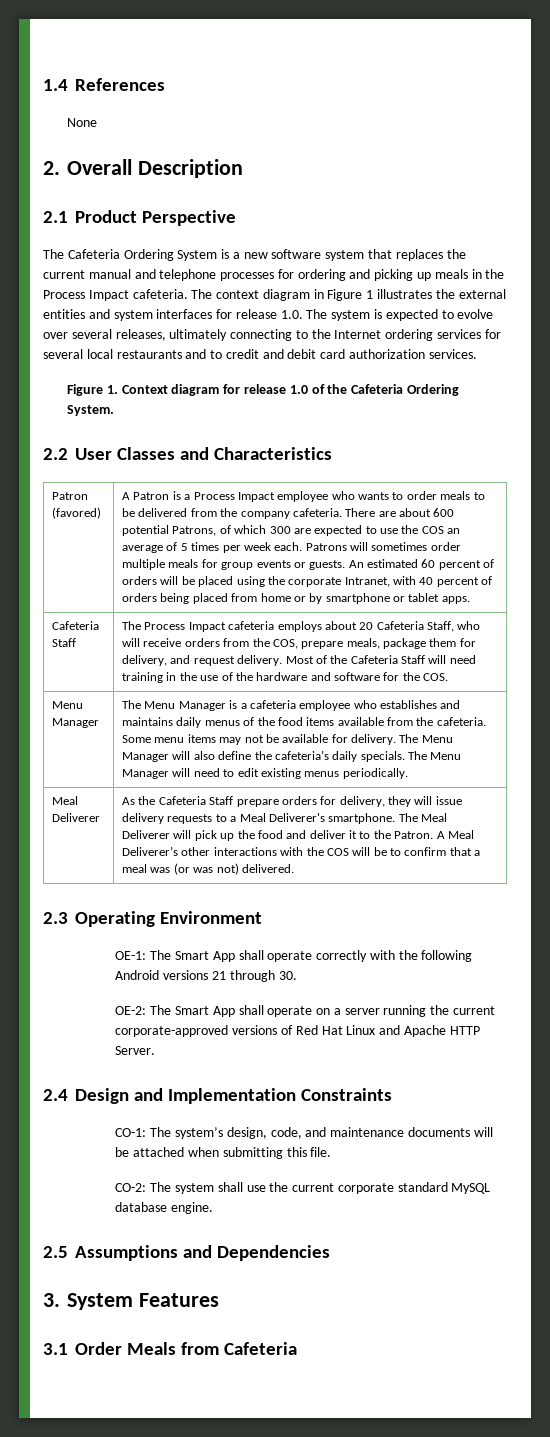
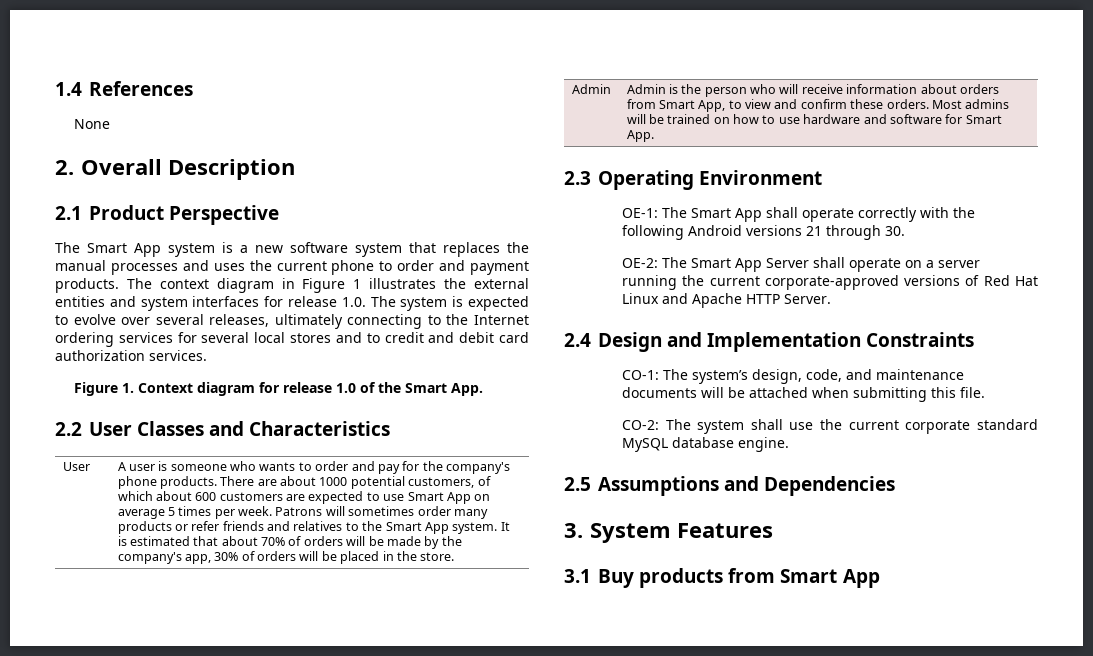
[67,249,218,261] Cafeteria Ordering System -> [87,243,215,257] Smart App system
[43,269,505,281] [43,289,188,301] current manual and telephone processes for ordering and picking up meals in the Process Impact cafeteria. -> [55,260,529,275] [55,278,119,293] manual processes and uses the current phone to order and payment products.
[116,350,182,359] restaurants -> [290,333,332,343] stores
[351,384,459,396] [67,405,115,416] Cafeteria Ordering System. -> [405,383,484,396] Smart App.
[52,492,89,500] [52,507,102,519] [122,491,485,502] [122,508,455,519] [122,525,461,536] [122,542,178,553] Patron (favored) | A Patron is a Process Impact employee who wants to order meals to be delivered from the company cafeteria. There are about 600 potential Patrons, of which 300 are expected to use the COS an average of -> [62,462,90,471] [117,461,511,474] [117,476,491,489] [117,491,491,504] [117,509,165,519] User | A user is someone who wants to order and pay for the company's phone products. There are about 1000 potential customers, of which about 600 customers are expected to use Smart App on average
[243,542,303,551] week each. -> [238,506,273,516] week.
[122,559,481,570] multiple meals for group events or guests. An estimated 60 percent -> [453,509,488,519] [117,521,510,534] [117,536,462,549] [117,552,239,564] many products or refer friends and relatives to the Smart App system. It is estimated that about 70% of orders will be made by the company's app, 30%
[236,576,493,587] [122,593,470,604] [52,621,100,630] [52,638,77,647] [122,621,481,632] [122,638,476,649] [122,655,476,666] [122,672,449,683] [52,701,84,709] [52,718,100,728] [122,700,461,711] [122,717,486,728] [122,734,453,745] [122,750,462,762] [122,768,408,779] [52,796,79,805] [52,813,101,822] [122,796,462,807] [122,813,448,824] [122,830,474,841] [122,846,481,856] [122,863,294,875] using the corporate Intranet, with 40 percent of orders being placed from home or by smartphone or tablet apps. // Cafeteria Staff | The Process Impact cafeteria employs about 20 Cafeteria Staff, who will receive orders from the COS, prepare meals, package them for delivery, and request delivery. Most of the Cafeteria Staff will need training in the use of the hardware and software for the COS. // Menu Manager | The Menu Manager is a cafeteria employee who establishes and maintains daily menus of the food items available from the cafeteria. Some menu items may not be available for delivery. The Menu Manager will also define the cafeteria’s daily specials. The Menu Manager will need to edit existing menus periodically. // Meal Deliverer | As the Cafeteria Staff prepare orders for delivery, they will issue delivery requests to a Meal Deliverer's smartphone. The Meal Deliverer will pick up the food and deliver it to the Patron. A Meal Deliverer’s other interactions with the COS will be to confirm that a meal was (or was not) delivered. -> [382,551,455,561] [571,84,611,94] [626,84,999,97] [626,99,1010,112] [626,114,1002,124] [626,130,654,142] in the store. // Admin | Admin is the person who will receive information about orders from Smart App, to view and confirm these orders. Most admins will be trained on how to use hardware and software for Smart App.
(235, 1011) none -> [765,258,809,268] Server
[75,1342,298,1355] Order Meals from Cafeteria -> [598,568,880,588] Buy products from Smart App

